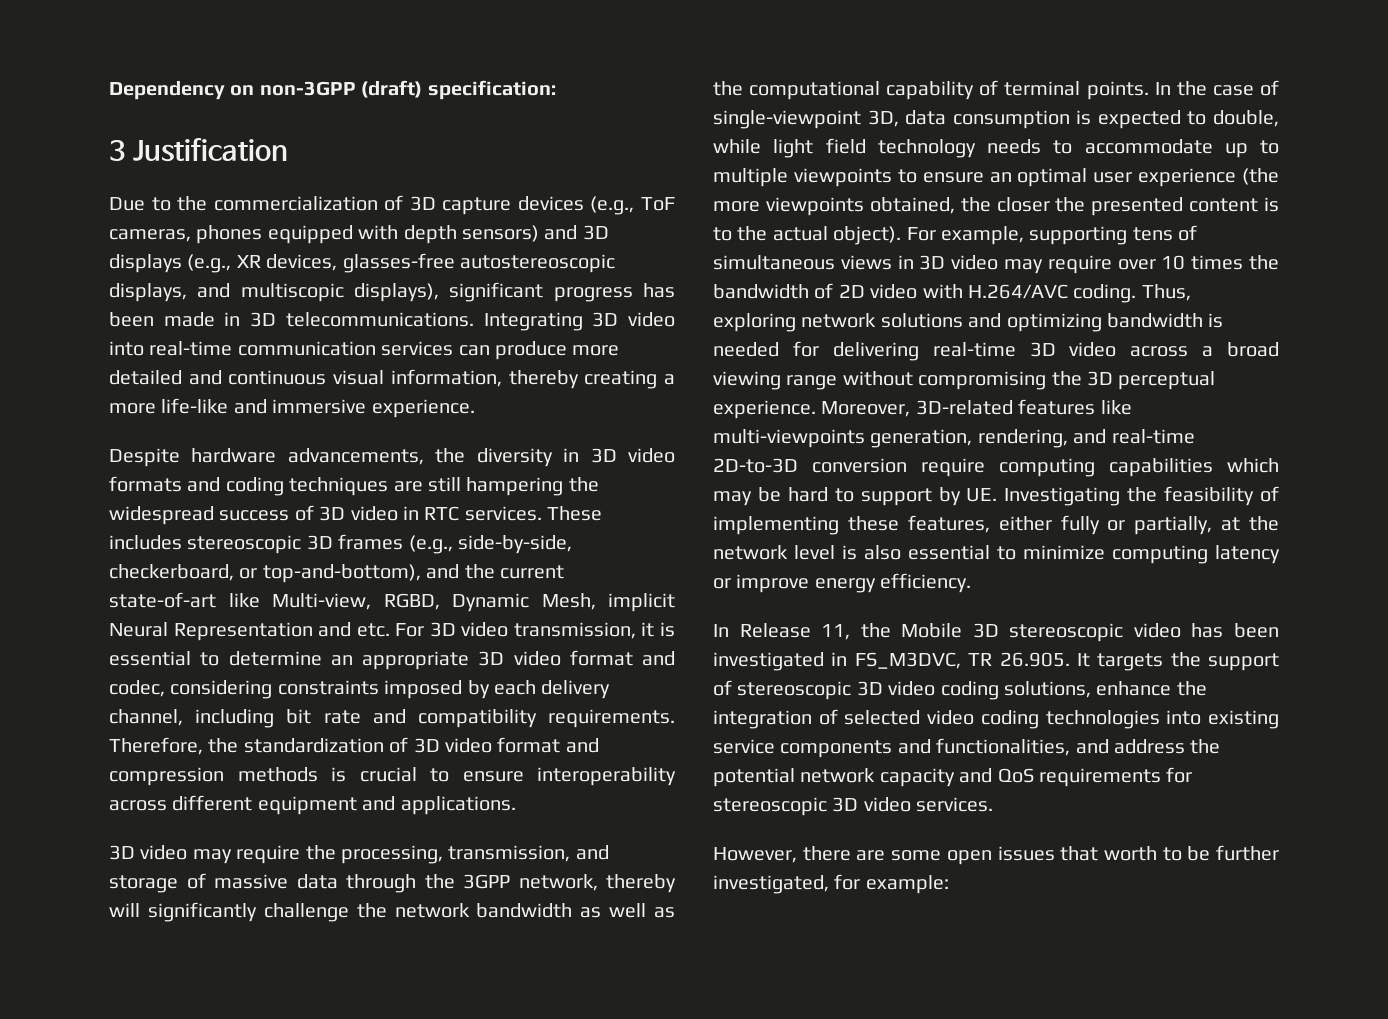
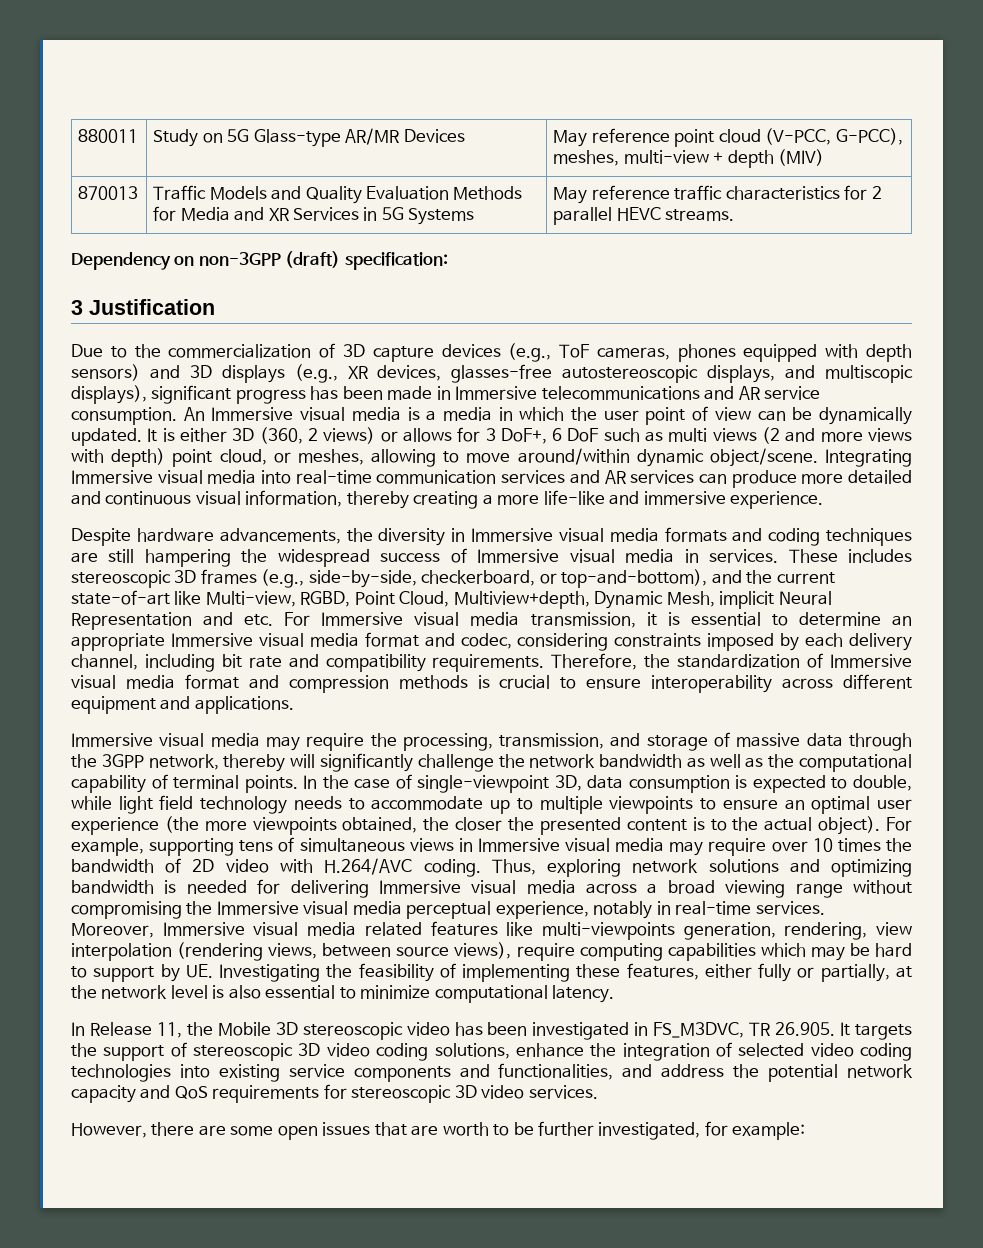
(109, 90) none -> [78,129,139,143] [153,128,465,147] [553,128,903,147] [553,149,825,168] [78,186,139,200] [153,185,523,204] [153,206,475,225] [553,185,882,204] [553,207,735,225] 880011 | Study on 5G Glass-type AR/MR Devices | May reference point cloud (V-PCC, G-PCC), meshes, multi-view + depth (MIV) // 870013 | Traffic Models and Quality Evaluation Methods for Media and XR Services in 5G Systems | May reference traffic characteristics for 2 parallel HEVC streams. //
[250,312,675,331] 3D telecommunications. Integrating 3D video -> [455,386,820,400] [71,406,913,425] [71,427,912,446] [71,448,912,467] [71,470,257,484] Immersive telecommunications and AR service consumption. An Immersive visual media is a media in which the user point of view can be dynamically updated. It is either 3D (360, 2 views) or allows for 3 DoF+, 6 DoF such as multi views (2 and more views with depth) point cloud, or meshes, allowing to move around/within dynamic object/scene. Integrating Immersive visual media
(454, 348) none -> [569,470,695,484] and AR services
[590,448,676,463] 3D video -> [471,528,659,542] Immersive visual media
[319,506,460,521] 3D video in RTC -> [477,549,699,563] Immersive visual media in
(440, 601) none -> [354,591,590,609] Point Cloud, Multiview+depth,
[429,622,509,637] 3D video -> [321,612,520,626] Immersive visual media
[478,651,561,666] 3D video -> [170,633,359,647] Immersive visual media
[413,738,492,753] 3D video -> [829,654,912,668] [71,675,175,689] Immersive visual media
[109,845,188,860] 3D video -> [71,733,260,747] Immersive visual media
[919,255,999,270] 3D video -> [477,838,665,852] Immersive visual media
[932,342,1117,357] real-time 3D video -> [378,880,576,894] Immersive visual media
[1087,371,1216,390] [713,400,1013,419] 3D perceptual experience. Moreover, 3D-related -> [216,901,825,919] [71,922,422,938] Immersive visual media perceptual experience, notably in real-time services. Moreover, Immersive visual media related
[1073,429,1195,444] [713,458,907,473] and real-time 2D-to-3D conversion -> [876,922,913,936] [71,942,512,961] view interpolation (rendering views, between source views),
[1112,545,1280,564] [713,573,972,593] computing latency or improve energy efficiency. -> [434,985,615,1003] computational latency.
(1099, 853) none -> [411,1125,439,1136] are

